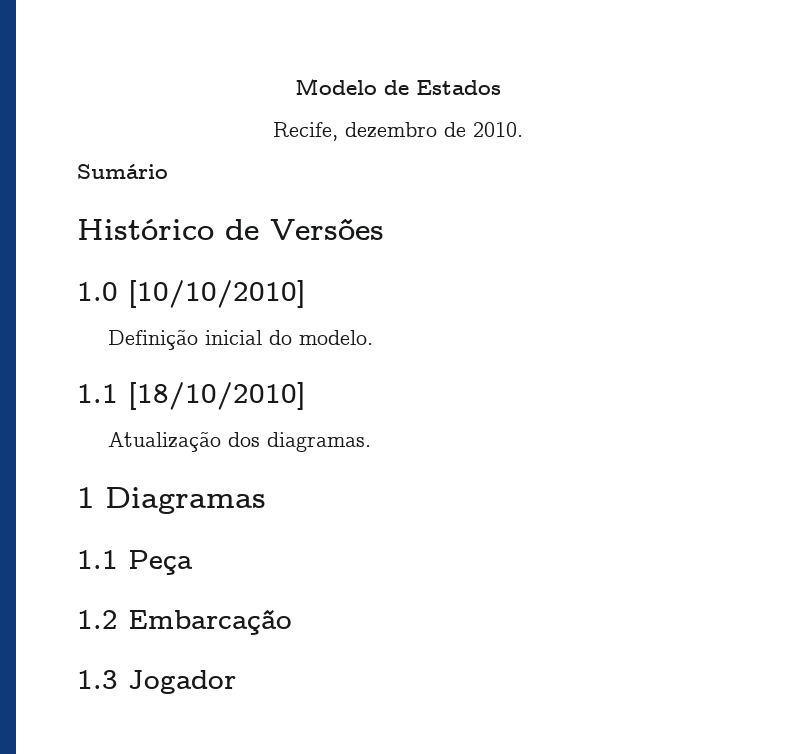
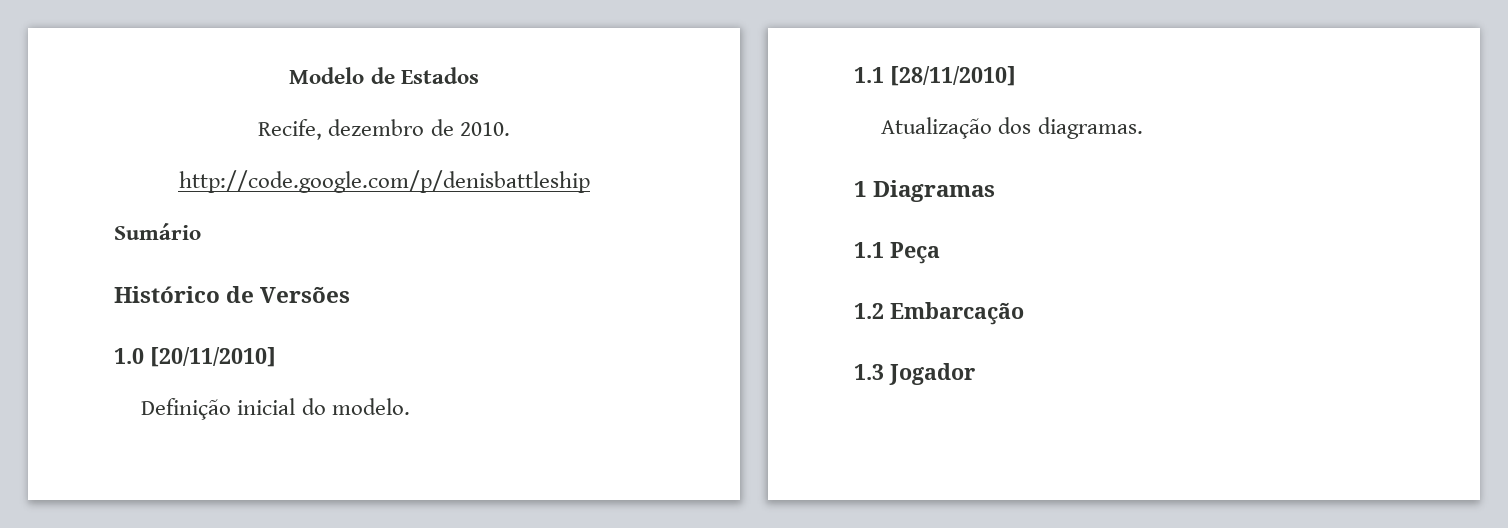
(523, 129) none -> [178,170,590,193] // http://code.google.com/p/denisbattleship
[128,280,306,308] [10/10/2010] -> [150,347,276,367] [20/11/2010]
[128,382,306,410] [18/10/2010] -> [890,66,1016,86] [28/11/2010]

